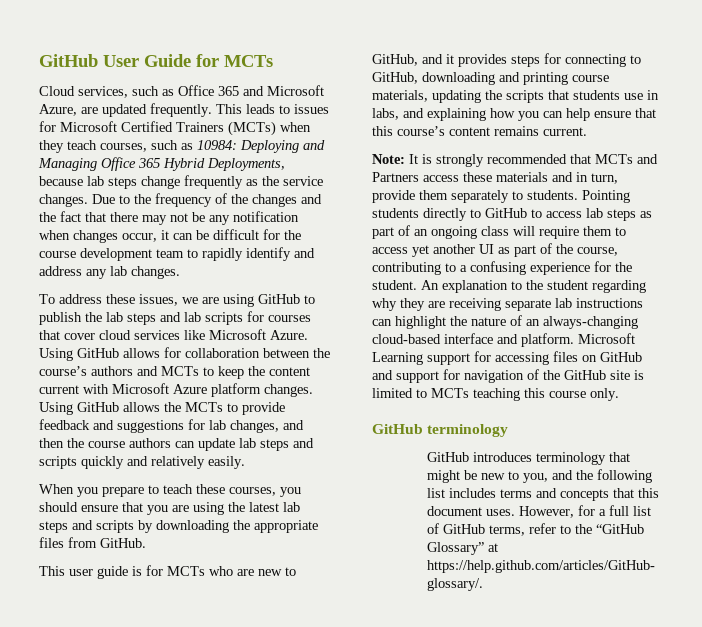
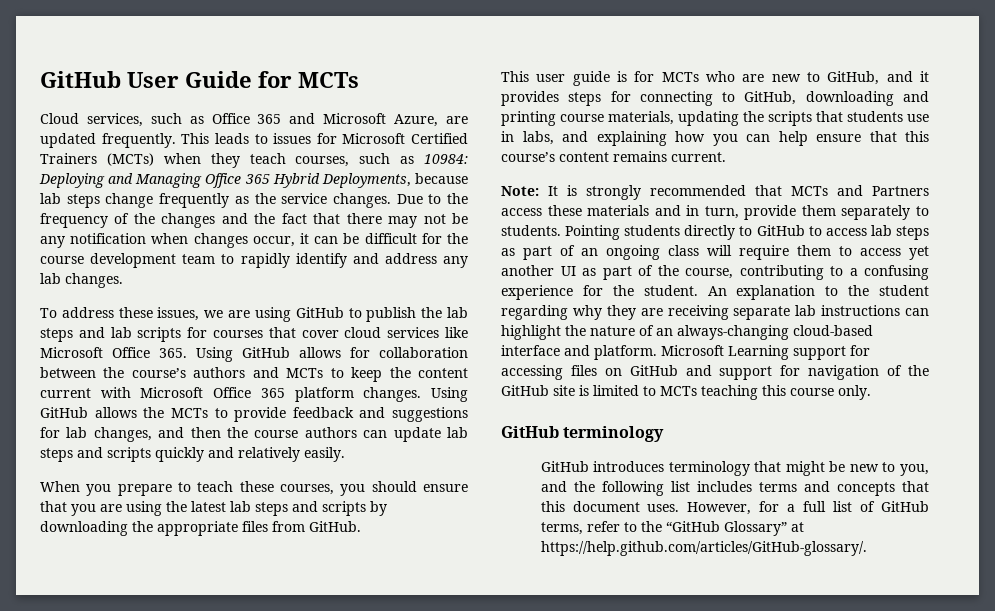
[270,330,308,340] Azure. -> [112,347,187,358] Office 365.
[173,384,207,394] Azure -> [213,387,285,398] Office 365

